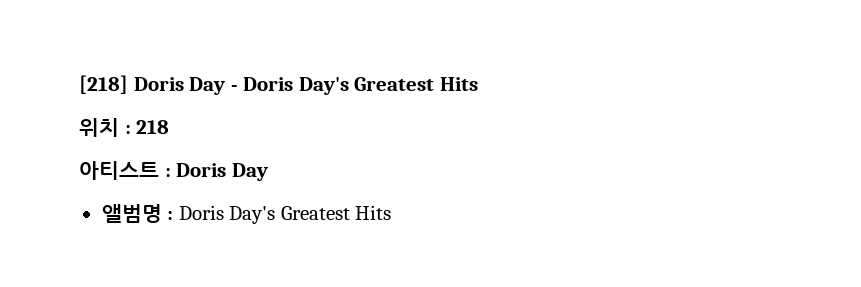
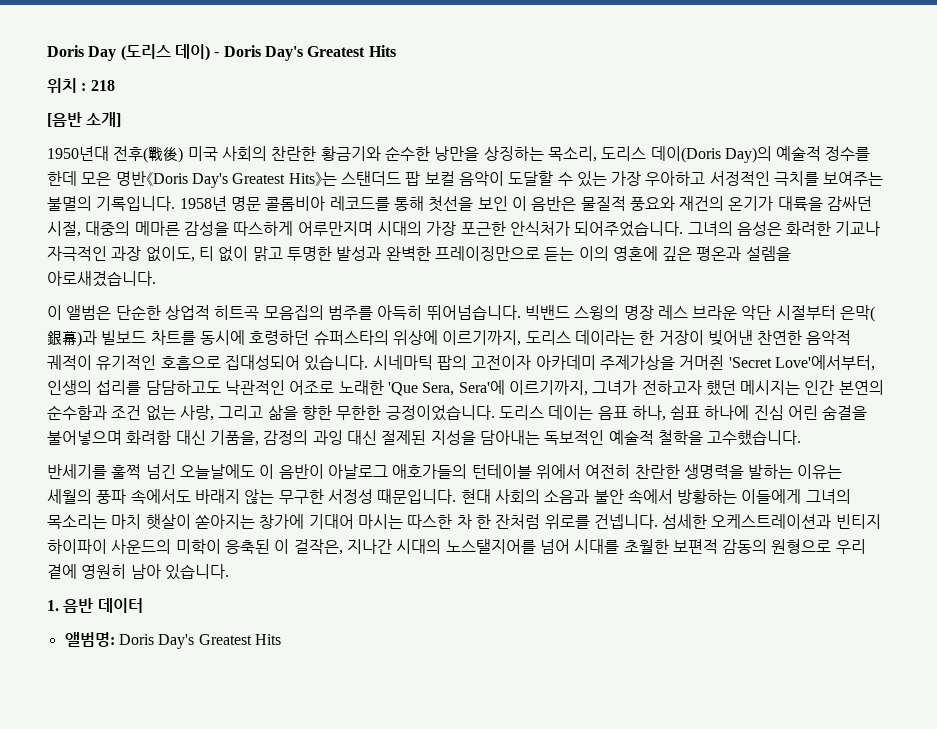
[79,75,226,95] [218] Doris Day -> [47,44,210,61] Doris Day (도리스 데이)
[79,161,268,181] [101,204,174,223] 아티스트 : Doris Day // 앨범명 : -> [47,112,122,127] [47,146,871,163] [47,171,884,188] [47,196,873,212] [47,221,881,237] [47,246,791,262] [47,271,156,287] [47,305,876,322] [47,330,852,347] [47,355,875,371] [47,380,884,396] [47,405,868,421] [47,430,802,446] [47,464,843,479] [47,489,851,504] [47,514,881,530] [47,539,866,555] [47,564,229,580] [47,598,143,613] [64,632,115,647] [음반 소개] // 1950년대 전후(戰後) 미국 사회의 찬란한 황금기와 순수한 낭만을 상징하는 목소리, 도리스 데이(Doris Day)의 예술적 정수를 한데 모은 명반《Doris Day's Greatest Hits》는 스탠더드 팝 보컬 음악이 도달할 수 있는 가장 우아하고 서정적인 극치를 보여주는 불멸의 기록입니다. 1958년 명문 콜롬비아 레코드를 통해 첫선을 보인 이 음반은 물질적 풍요와 재건의 온기가 대륙을 감싸던 시절, 대중의 메마른 감성을 따스하게 어루만지며 시대의 가장 포근한 안식처가 되어주었습니다. 그녀의 음성은 화려한 기교나 자극적인 과장 없이도, 티 없이 맑고 투명한 발성과 완벽한 프레이징만으로 듣는 이의 영혼에 깊은 평온과 설렘을 아로새겼습니다. // 이 앨범은 단순한 상업적 히트곡 모음집의 범주를 아득히 뛰어넘습니다. 빅밴드 스윙의 명장 레스 브라운 악단 시절부터 은막(銀幕)과 빌보드 차트를 동시에 호령하던 슈퍼스타의 위상에 이르기까지, 도리스 데이라는 한 거장이 빚어낸 찬연한 음악적 궤적이 유기적인 호흡으로 집대성되어 있습니다. 시네마틱 팝의 고전이자 아카데미 주제가상을 거머쥔 'Secret Love'에서부터, 인생의 섭리를 담담하고도 낙관적인 어조로 노래한 'Que Sera, Sera'에 이르기까지, 그녀가 전하고자 했던 메시지는 인간 본연의 순수함과 조건 없는 사랑, 그리고 삶을 향한 무한한 긍정이었습니다. 도리스 데이는 음표 하나, 쉼표 하나에 진심 어린 숨결을 불어넣으며 화려함 대신 기품을, 감정의 과잉 대신 절제된 지성을 담아내는 독보적인 예술적 철학을 고수했습니다. // 반세기를 훌쩍 넘긴 오늘날에도 이 음반이 아날로그 애호가들의 턴테이블 위에서 여전히 찬란한 생명력을 발하는 이유는 세월의 풍파 속에서도 바래지 않는 무구한 서정성 때문입니다. 현대 사회의 소음과 불안 속에서 방황하는 이들에게 그녀의 목소리는 마치 햇살이 쏟아지는 창가에 기대어 마시는 따스한 차 한 잔처럼 위로를 건넵니다. 섬세한 오케스트레이션과 빈티지 하이파이 사운드의 미학이 응축된 이 걸작은, 지나간 시대의 노스탤지어를 넘어 시대를 초월한 보편적 감동의 원형으로 우리 곁에 영원히 남아 있습니다. // 1. 음반 데이터 // 앨범명:

